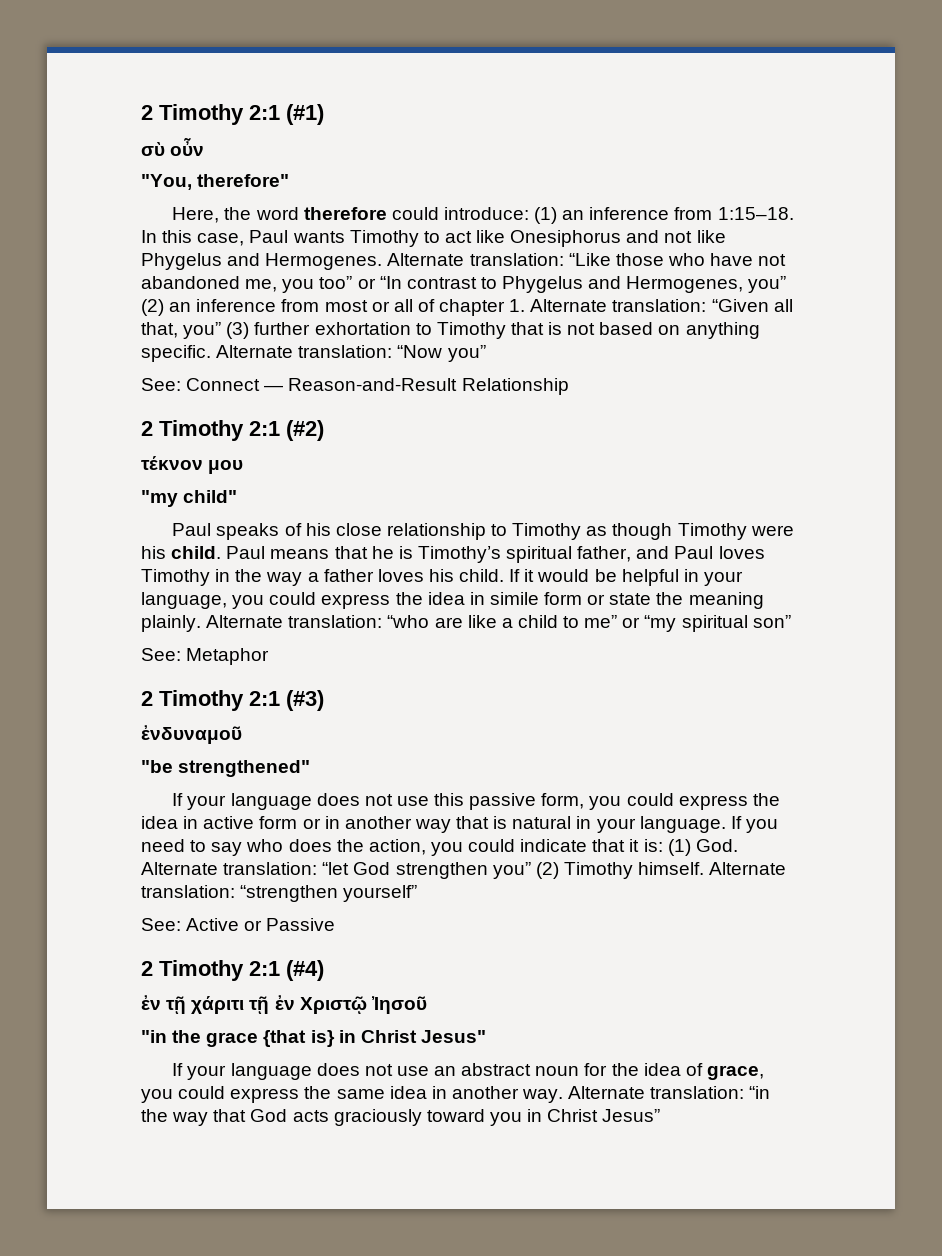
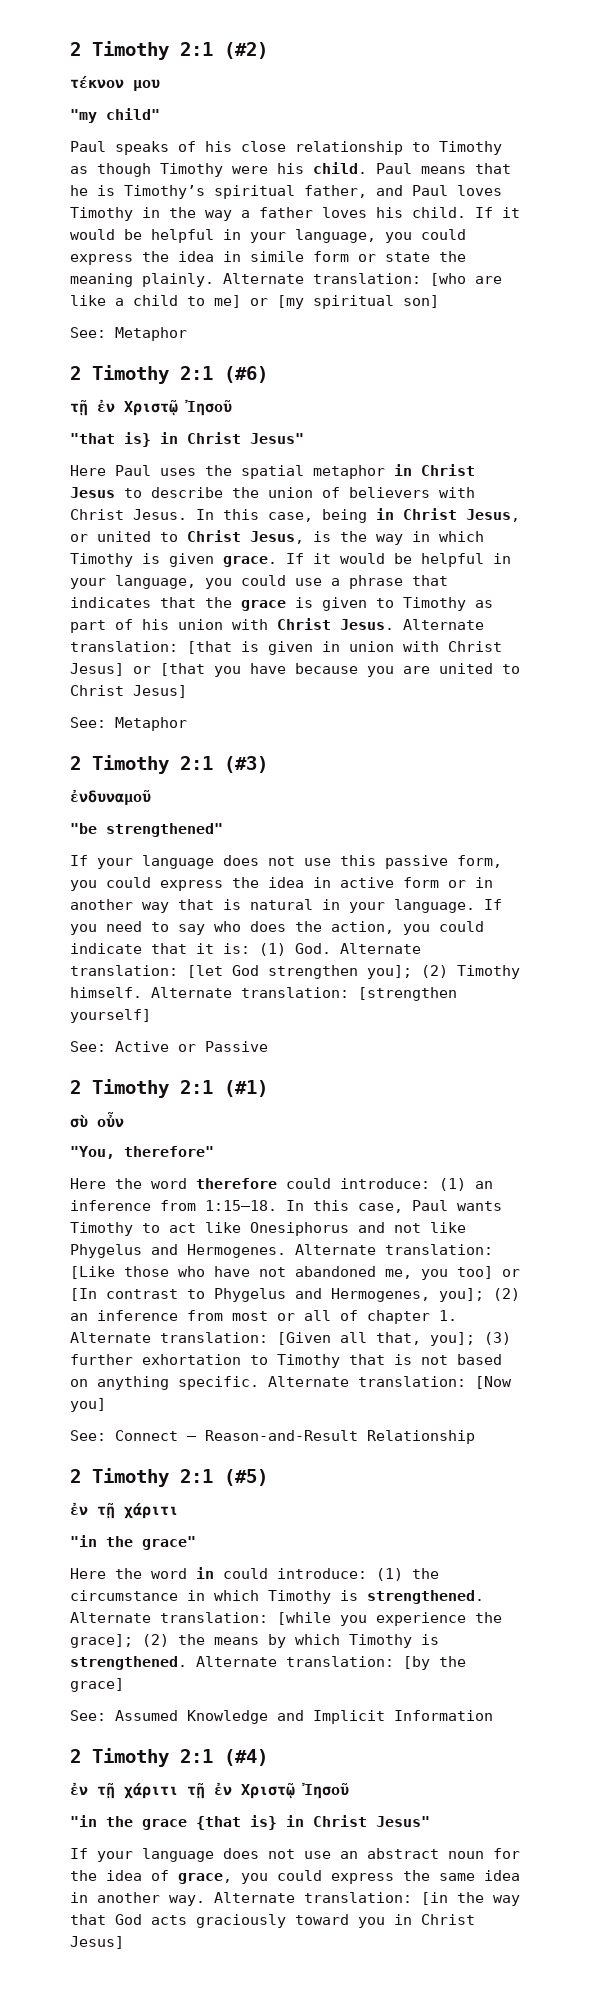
[141,104,324,125] [141,138,205,156] [141,174,290,190] [172,207,794,224] [141,230,726,247] [141,253,787,270] [141,276,787,293] [141,299,793,316] [141,322,760,339] [141,345,486,362] [141,378,569,395] [141,420,280,441] 2 Timothy 2:1 (#1) // σὺ οὖν // "You, therefore" // Here, the word therefore could introduce: (1) an inference from 1:15–18. In this case, Paul wants Timothy to act like Onesiphorus and not like Phygelus and Hermogenes. Alternate translation: “Like those who have not abandoned me, you too” or “In contrast to Phygelus and Hermogenes, you” (2) an inference from most or all of chapter 1. Alternate translation: “Given all that, you” (3) further exhortation to Timothy that is not based on anything specific. Alternate translation: “Now you” // See: Connect — Reason-and-Result Relationship // 2 Timothy 2:1 -> [70,41,213,60] 2 Timothy 2:1
[387,615,430,628] “who -> [430,273,466,286] [who
[584,615,791,632] me” or “my spiritual son” -> [214,295,439,309] [70,327,187,341] [70,365,268,384] [70,399,232,416] [70,432,304,447] [70,464,475,479] [70,487,475,498] [70,508,520,523] [70,530,484,545] [70,553,511,567] [70,575,448,589] [70,597,493,611] [70,618,484,633] [70,641,502,655] [70,663,520,677] [70,685,187,698] me] or [my spiritual son] // See: Metaphor // 2 Timothy 2:1 (#6) // τῇ ἐν Χριστῷ Ἰησοῦ // "that is} in Christ Jesus" // Here Paul uses the spatial metaphor in Christ Jesus to describe the union of believers with Christ Jesus. In this case, being in Christ Jesus, or united to Christ Jesus, is the way in which Timothy is given grace. If it would be helpful in your language, you could use a phrase that indicates that the grace is given to Timothy as part of his union with Christ Jesus. Alternate translation: [that is given in union with Christ Jesus] or [that you have because you are united to Christ Jesus]
[322,862,350,875] “let -> [187,965,223,978] [let
[492,862,531,879] you” -> [367,965,412,979] you];
[240,885,418,902] “strengthen yourself” -> [358,987,457,1001] [70,1009,151,1023] [strengthen yourself]
(336, 924) none -> [70,1079,268,1098] [70,1112,124,1128] [70,1146,214,1159] [70,1178,493,1191] [70,1200,502,1213] [70,1222,466,1236] [70,1244,493,1258] [70,1266,520,1280] [70,1288,520,1302] [70,1310,457,1324] [70,1332,511,1346] [70,1354,502,1368] [70,1376,512,1390] [70,1398,106,1412] [70,1430,475,1444] [70,1468,268,1487] [70,1502,178,1519] [70,1535,196,1550] [70,1567,439,1581] [70,1590,484,1604] [70,1612,502,1626] [70,1634,439,1648] [70,1656,466,1670] [70,1678,124,1692] [70,1710,493,1724] // 2 Timothy 2:1 (#1) // σὺ οὖν // "You, therefore" // Here the word therefore could introduce: (1) an inference from 1:15–18. In this case, Paul wants Timothy to act like Onesiphorus and not like Phygelus and Hermogenes. Alternate translation: [Like those who have not abandoned me, you too] or [In contrast to Phygelus and Hermogenes, you]; (2) an inference from most or all of chapter 1. Alternate translation: [Given all that, you]; (3) further exhortation to Timothy that is not based on anything specific. Alternate translation: [Now you] // See: Connect — Reason-and-Result Relationship // 2 Timothy 2:1 (#5) // ἐν τῇ χάριτι // "in the grace" // Here the word in could introduce: (1) the circumstance in which Timothy is strengthened. Alternate translation: [while you experience the grace]; (2) the means by which Timothy is strengthened. Alternate translation: [by the grace] // See: Assumed Knowledge and Implicit Information
[749,1086,771,1099] “in -> [421,1892,448,1905] [in
[602,1109,661,1122] Jesus” -> [70,1936,124,1949] Jesus]

